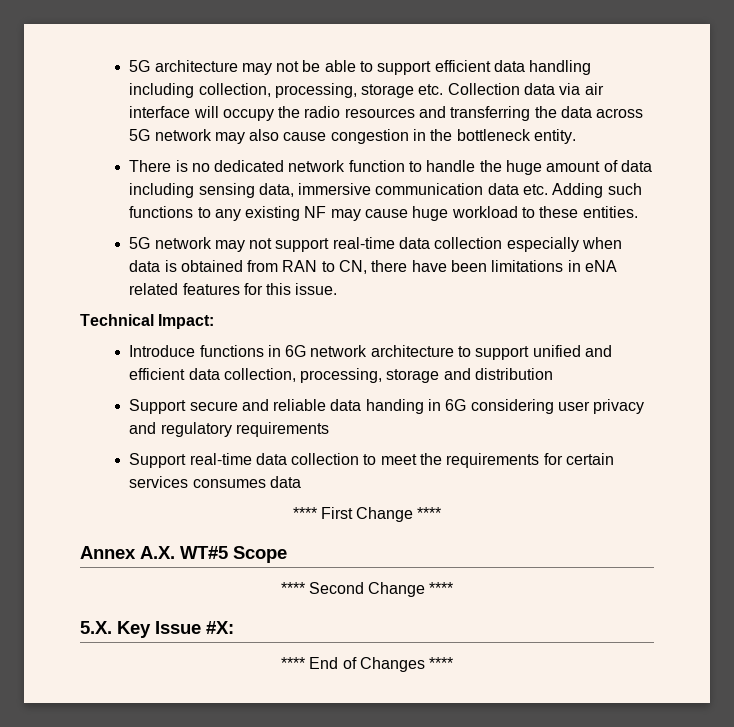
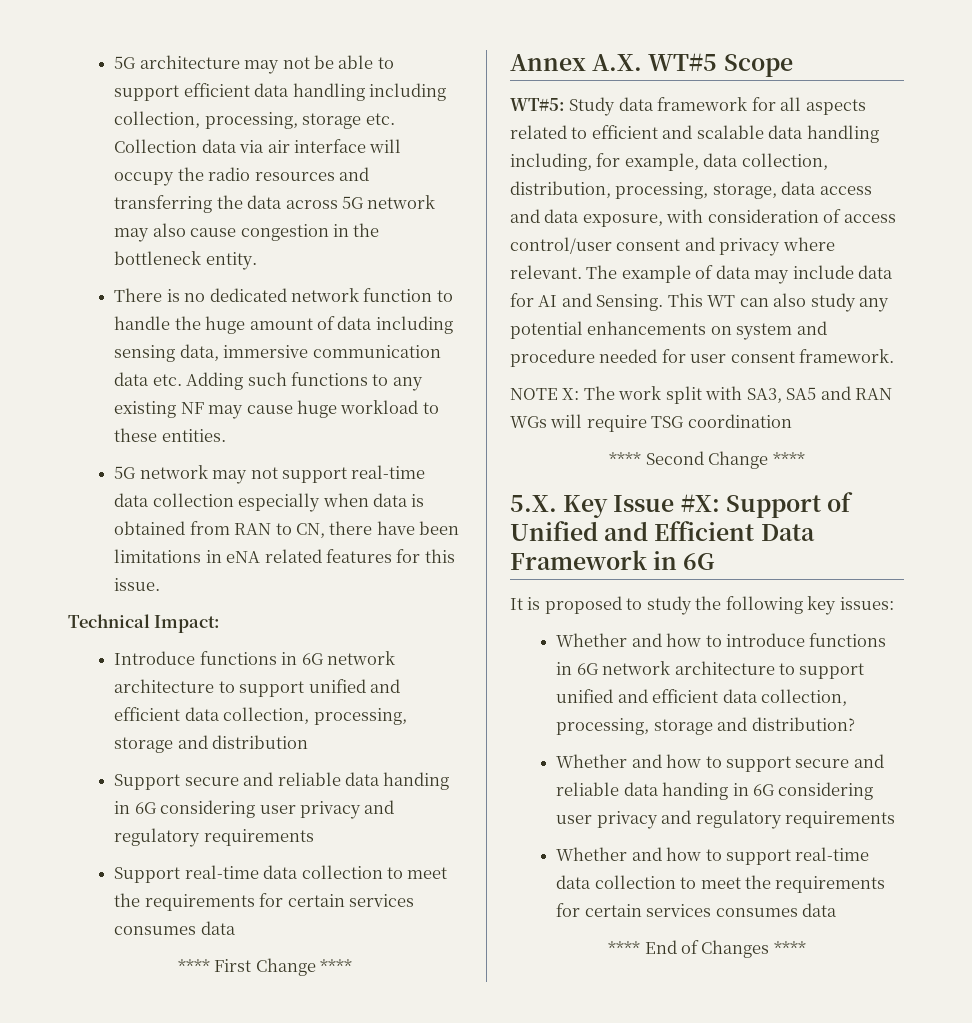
(287, 554) none -> [510,97,866,116] [510,125,879,143] [510,153,828,171] [510,181,872,199] [510,209,896,227] [510,237,835,256] [510,265,894,284] [510,293,890,312] [510,321,827,340] [510,349,895,367] [510,386,893,404] [510,414,792,432] // WT#5: Study data framework for all aspects related to efficient and scalable data handling including, for example, data collection, distribution, processing, storage, data access and data exposure, with consideration of access control/user consent and privacy where relevant. The example of data may include data for AI and Sensing. This WT can also study any potential enhancements on system and procedure needed for user consent framework. // NOTE X: The work split with SA3, SA5 and RAN WGs will require TSG coordination
(234, 627) none -> [725,492,854,518] [510,521,815,541] [510,550,716,570] [510,596,894,615] [556,633,887,647] [556,661,865,679] [556,689,848,706] [556,717,855,735] [556,754,884,772] [556,782,874,800] [556,810,896,829] [556,847,870,865] [556,875,886,893] [556,903,838,917] Support of Unified and Efficient Data Framework in 6G // It is proposed to study the following key issues: // Whether and how to introduce functions in 6G network architecture to support unified and efficient data collection, processing, storage and distribution? // Whether and how to support secure and reliable data handing in 6G considering user privacy and regulatory requirements // Whether and how to support real-time data collection to meet the requirements for certain services consumes data

